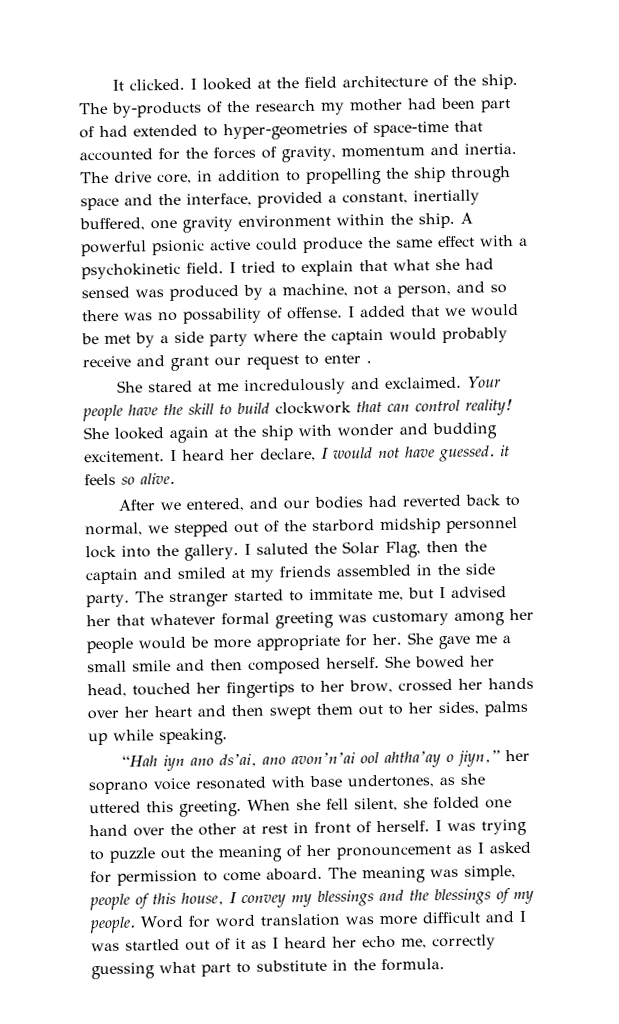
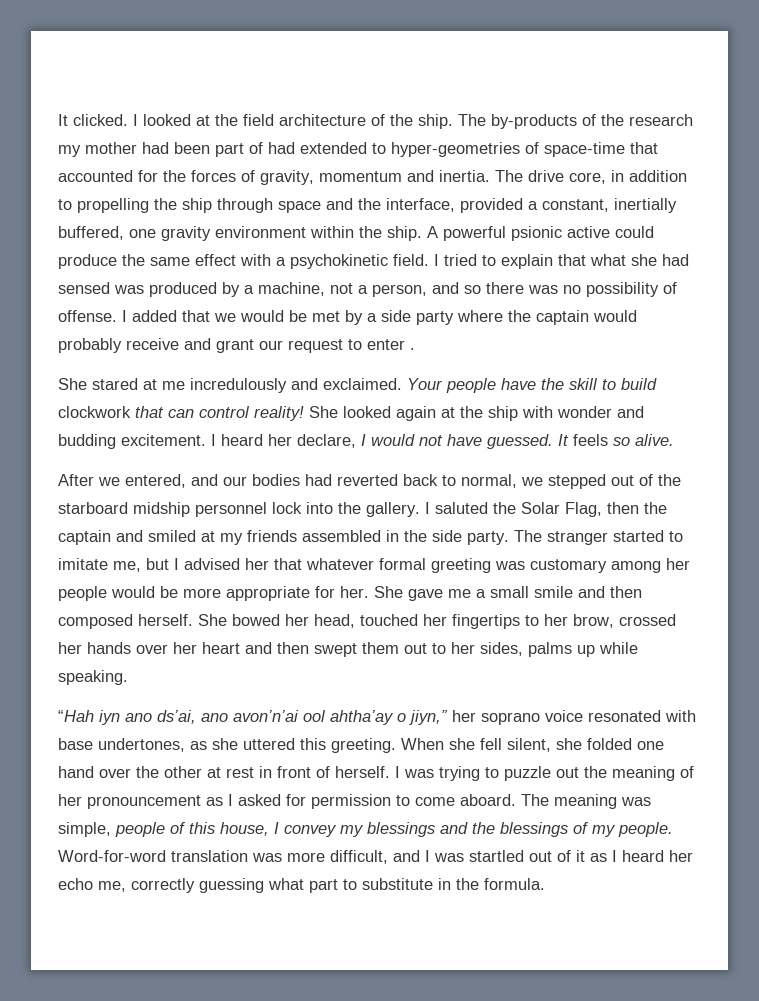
[183,307,262,324] possability -> [586,282,659,297] possibility
[500,445,510,457] it -> [558,434,569,446] It
[312,519,375,532] starbord -> [58,502,128,514] starboard
[308,588,373,601] immitate -> [58,558,108,570] imitate
[140,914,256,929] Word for word -> [58,850,166,862] Word-for-word
[421,911,480,924] difficult -> [330,850,388,864] difficult,

